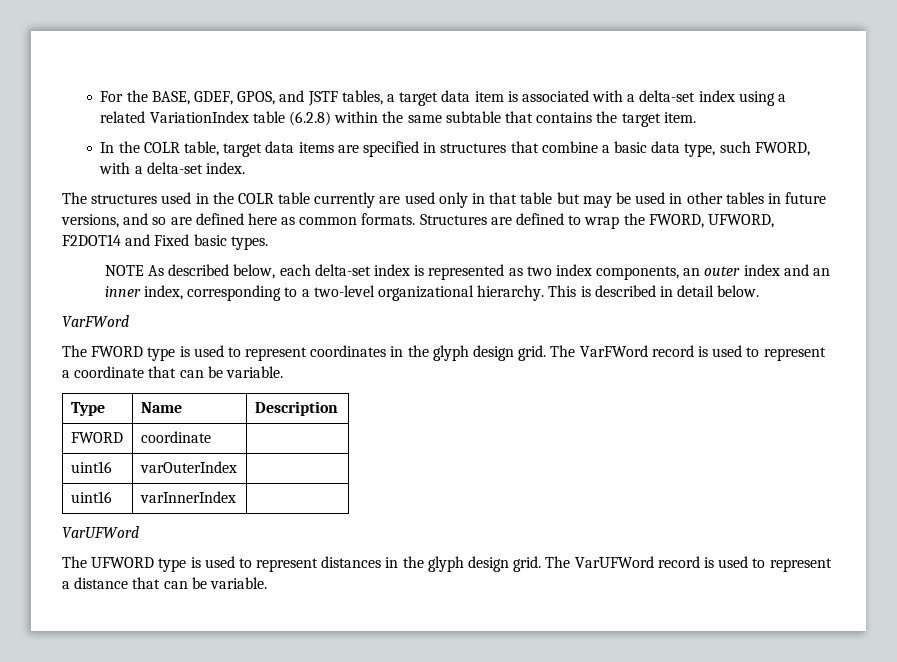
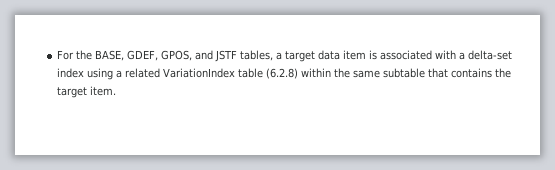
[100,141,810,157] [99,162,246,174] [62,192,827,208] [61,213,774,229] [62,234,268,250] [104,264,830,280] [104,285,760,301] [62,315,129,327] [62,345,826,361] [62,366,283,378] [70,402,105,416] [140,402,182,413] [254,401,338,416] [70,432,123,443] [140,431,211,443] [70,461,112,473] [139,461,237,473] [70,491,112,503] [139,491,236,503] [62,526,139,538] [62,556,832,572] [62,577,267,589] // In the COLR table, target data items are specified in structures that combine a basic data type, such FWORD, with a delta-set index. // The structures used in the COLR table currently are used only in that table but may be used in other tables in future versions, and so are defined here as common formats. Structures are defined to wrap the FWORD, UFWORD, F2DOT14 and Fixed basic types. // NOTE As described below, each delta-set index is represented as two index components, an outer index and an inner index, corresponding to a two-level organizational hierarchy. This is described in detail below. // VarFWord // The FWORD type is used to represent coordinates in the glyph design grid. The VarFWord record is used to represent a coordinate that can be variable. // Type | Name | Description // FWORD | coordinate | // uint16 | varOuterIndex | // uint16 | varInnerIndex | // VarUFWord // The UFWORD type is used to represent distances in the glyph design grid. The VarUFWord record is used to represent a distance that can be variable. -> (116, 91) none

